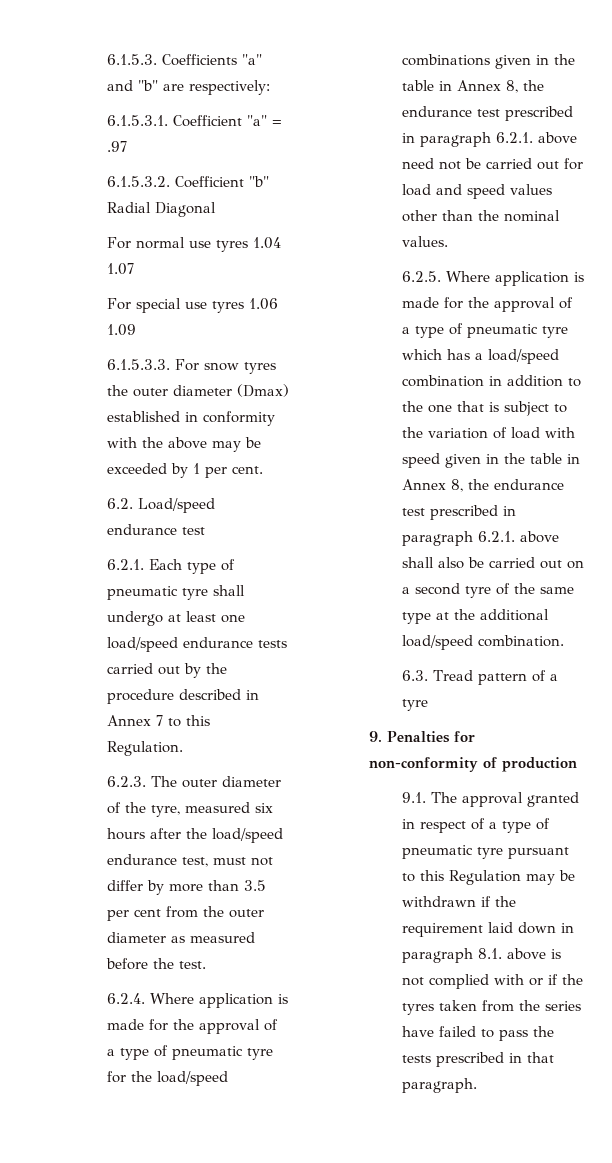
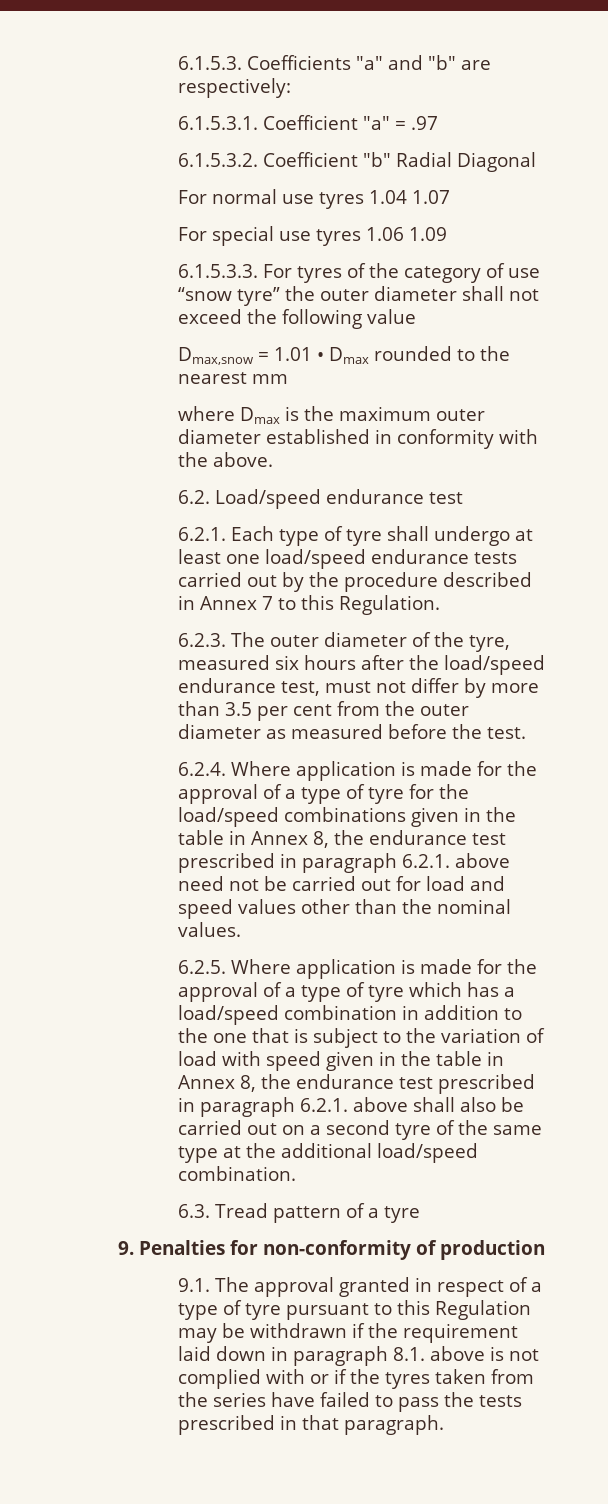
[204,362,276,374] [107,384,289,397] snow tyres the outer diameter (Dmax) -> [296,263,540,283] [177,286,539,306] [177,309,416,329] [177,346,510,365] [177,372,288,384] [177,406,485,424] [177,429,261,444] tyres of the category of use “snow tyre” the outer diameter shall not exceed the following value // Dmax,snow = 1.01 • Dmax rounded to the nearest mm // where Dmax is the maximum outer diameter
[168,437,261,452] [107,463,263,478] above may be exceeded by 1 per cent. -> [212,452,273,467] above.
[107,586,178,600] pneumatic -> (343, 533) none
[172,1046,243,1060] pneumatic -> (365, 791) none
[467,324,538,338] pneumatic -> (365, 989) none
[402,845,473,859] pneumatic -> (242, 1307) none

